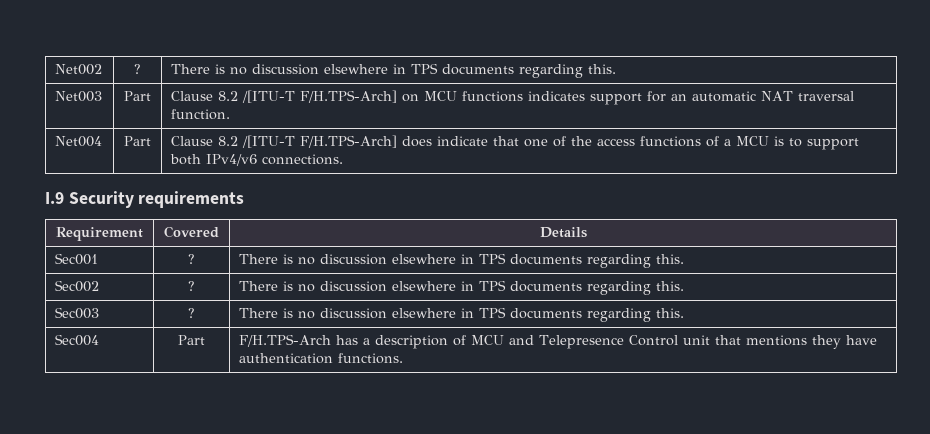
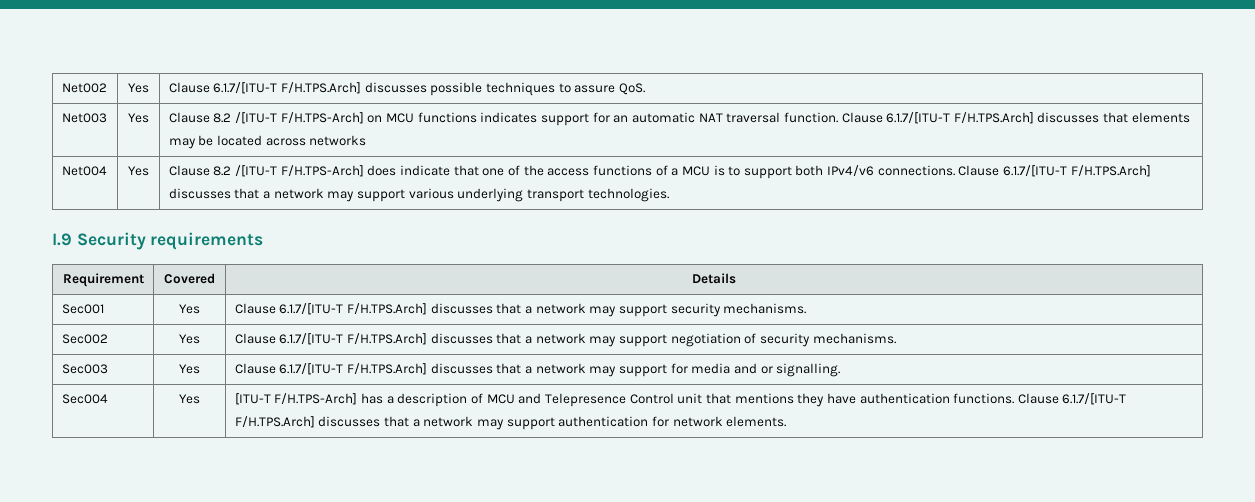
[134,64,141,74] [171,63,617,78] ? | There is no discussion elsewhere in TPS documents regarding this. -> [128,83,149,93] [168,82,645,96] Yes | Clause 6.1.7/[ITU-T F/H.TPS.Arch] discusses possible techniques to assure QoS.
[124,91,151,101] Part -> [128,113,149,123] Yes
(231, 114) none -> [841,112,1190,124] [168,135,367,149] Clause 6.1.7/[ITU-T F/H.TPS.Arch] discusses that elements may be located across networks
[124,136,151,146] Part -> [128,166,149,176] Yes
(344, 159) none -> [958,165,1151,177] [168,188,669,202] Clause 6.1.7/[ITU-T F/H.TPS.Arch] discusses that a network may support various underlying transport technologies.
[188,254,195,264] [239,253,685,268] [55,280,100,292] [188,281,195,291] [239,280,685,295] [55,307,100,319] [188,308,195,318] [239,307,685,322] [55,334,100,346] [178,335,205,345] [239,334,332,347] ? | There is no discussion elsewhere in TPS documents regarding this. // Sec002 | ? | There is no discussion elsewhere in TPS documents regarding this. // Sec003 | ? | There is no discussion elsewhere in TPS documents regarding this. // Sec004 | Part | F/H.TPS-Arch -> [179,304,200,314] [234,303,807,317] [61,334,108,344] [179,334,200,344] [234,333,896,347] [61,364,108,374] [179,364,200,374] [234,363,841,377] [61,394,108,404] [179,394,200,404] [234,393,358,405] Yes | Clause 6.1.7/[ITU-T F/H.TPS.Arch] discusses that a network may support security mechanisms. // Sec002 | Yes | Clause 6.1.7/[ITU-T F/H.TPS.Arch] discusses that a network may support negotiation of security mechanisms. // Sec003 | Yes | Clause 6.1.7/[ITU-T F/H.TPS.Arch] discusses that a network may support for media and or signalling. // Sec004 | Yes | [ITU-T F/H.TPS-Arch]
(404, 358) none -> [1017,393,1127,405] [234,416,787,430] Clause 6.1.7/[ITU-T F/H.TPS.Arch] discusses that a network may support authentication for network elements.

